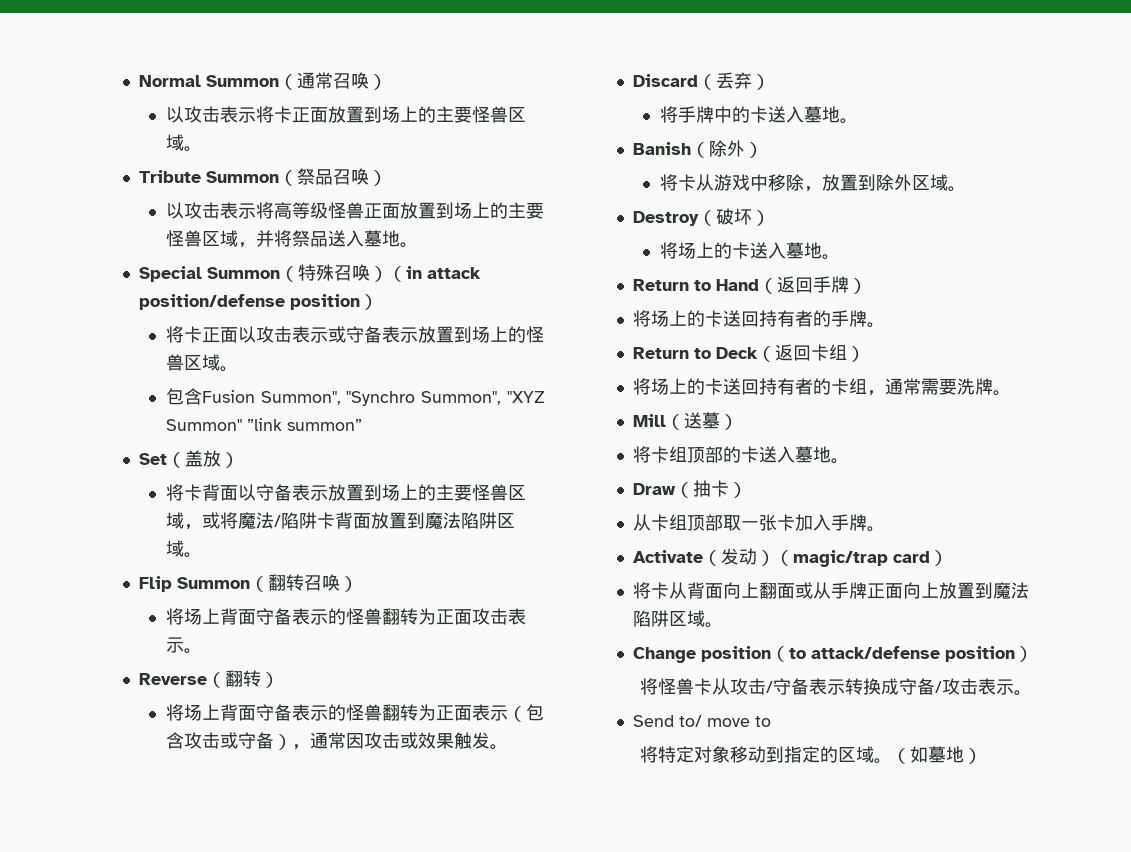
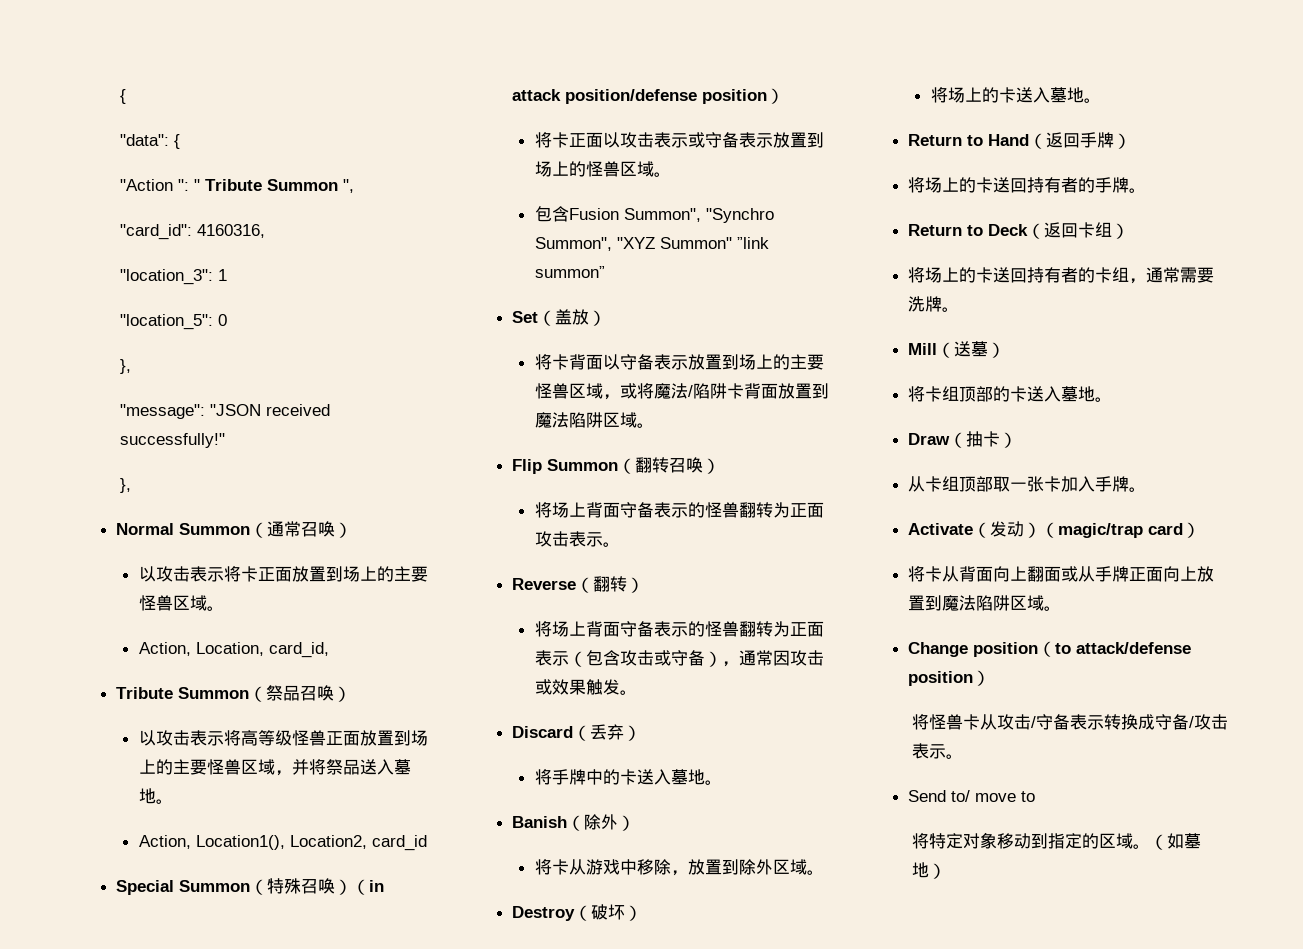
(138, 81) none -> [119,89,126,104] [119,134,180,149] [119,179,354,193] [119,224,265,240] [119,269,227,285] [119,314,227,330] [119,359,131,374] [119,404,330,419] [119,433,225,448] [119,478,131,493] { // "data": { // "Action ": " Tribute Summon ", // "card_id": 4160316, // "location_3": 1 // "location_5": 0 // }, // "message": "JSON received successfully!" // }, //
(202, 149) none -> [138,642,329,658] // Action, Location, card_id,
(418, 245) none -> [138,835,427,851] // Action, Location1(), Location2, card_id

